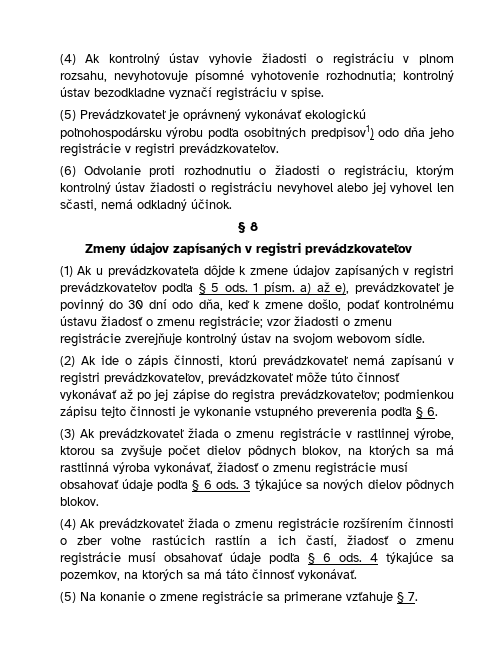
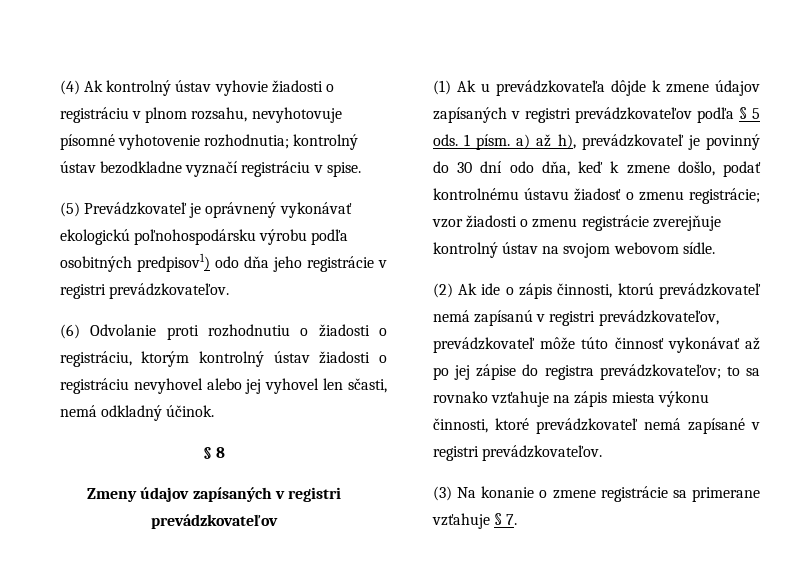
[335,283,350,294] e), -> [557,134,576,149] h),
[383,389,454,401] [59,406,438,418] [59,428,455,442] [59,445,455,457] [59,462,408,476] [59,479,454,491] [59,497,99,506] [59,518,454,532] [59,535,454,547] [59,552,454,566] [59,569,357,581] [59,592,76,603] podmienkou zápisu tejto činnosti je vykonanie vstupného preverenia podľa § 6. // (3) Ak prevádzkovateľ žiada o zmenu registrácie v rastlinnej výrobe, ktorou sa zvyšuje počet dielov pôdnych blokov, na ktorých sa má rastlinná výroba vykonávať, žiadosť o zmenu registrácie musí obsahovať údaje podľa § 6 ods. 3 týkajúce sa nových dielov pôdnych blokov. // (4) Ak prevádzkovateľ žiada o zmenu registrácie rozšírením činnosti o zber voľne rastúcich rastlín a ich častí, žiadosť o zmenu registrácie musí obsahovať údaje podľa § 6 ods. 4 týkajúce sa pozemkov, na ktorých sa má táto činnosť vykonávať. // (5) -> [726,366,760,376] [432,391,709,407] [432,418,760,434] [432,445,603,461] [432,486,452,501] to sa rovnako vzťahuje na zápis miesta výkonu činnosti, ktoré prevádzkovateľ nemá zapísané v registri prevádzkovateľov. // (3)

